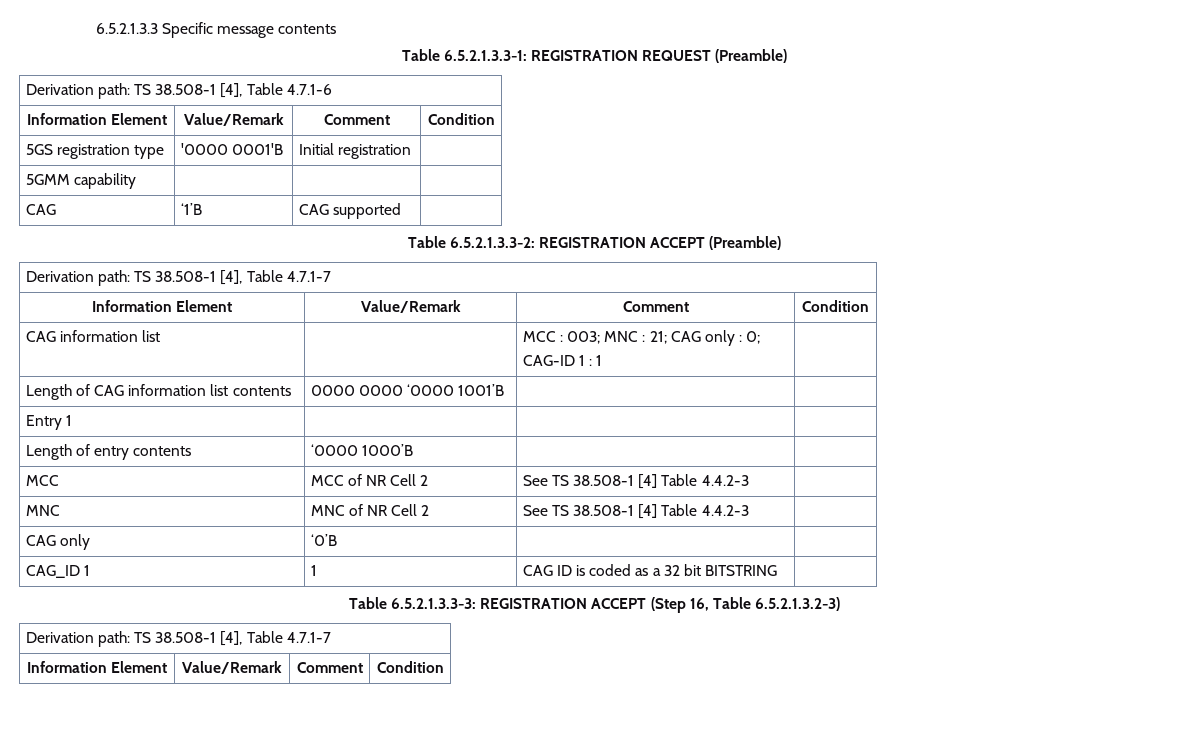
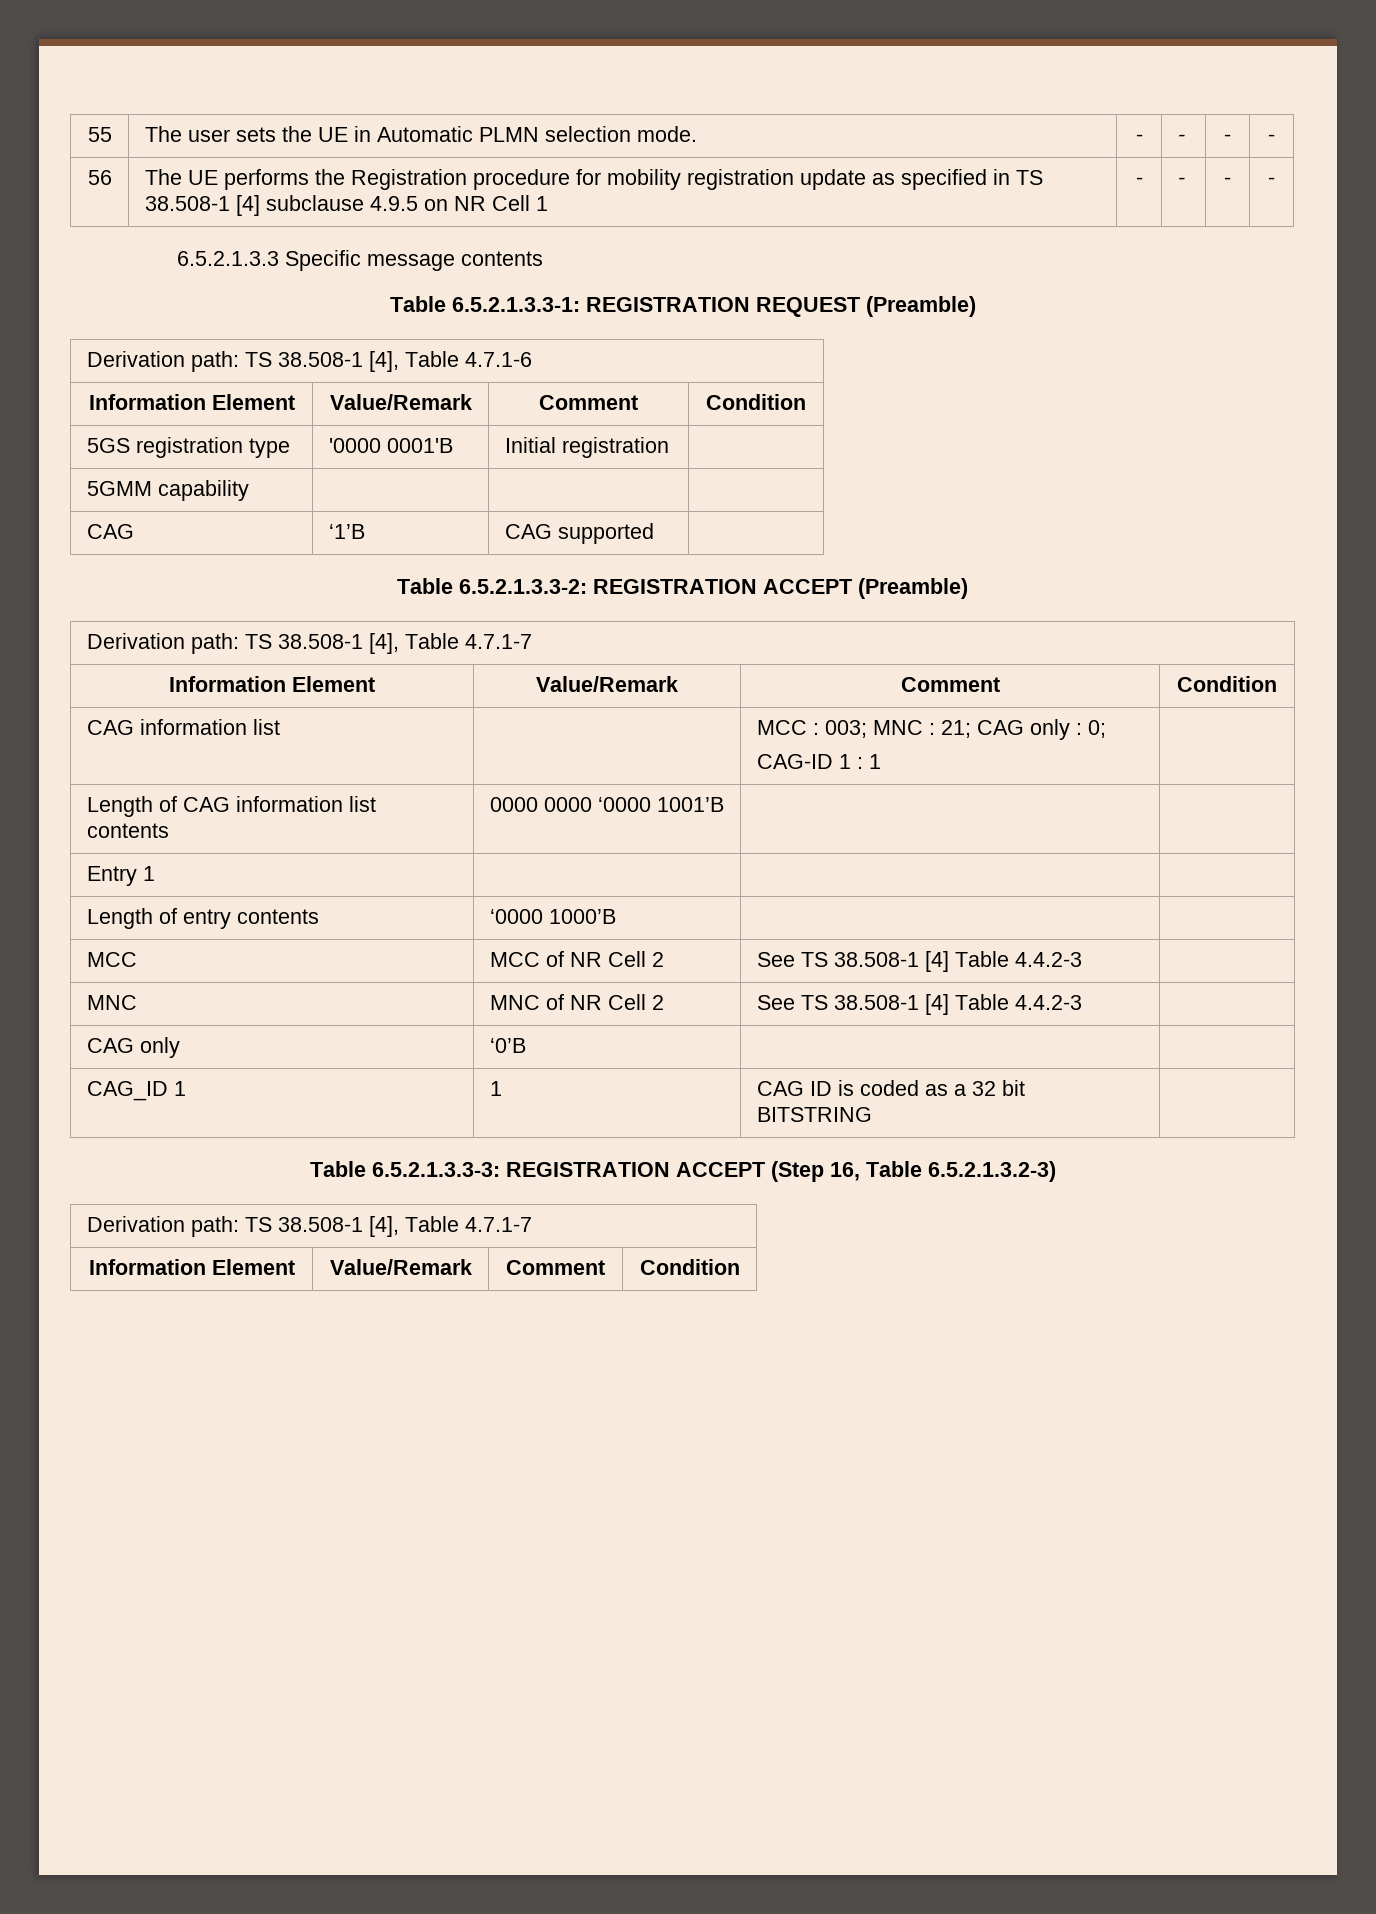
(95, 28) none -> [87,127,112,142] [144,126,697,142] [1135,134,1143,142] [1177,134,1185,142] [1224,134,1231,142] [1268,134,1275,142] [87,170,112,185] [144,169,1043,190] [144,195,548,216] [1135,177,1143,185] [1177,177,1185,185] [1224,177,1231,185] [1268,177,1275,185] 55 | The user sets the UE in Automatic PLMN selection mode. | - | - | - | - // 56 | The UE performs the Registration procedure for mobility registration update as specified in TS 38.508-1 [4] subclause 4.9.5 on NR Cell 1 | - | - | - | - //

